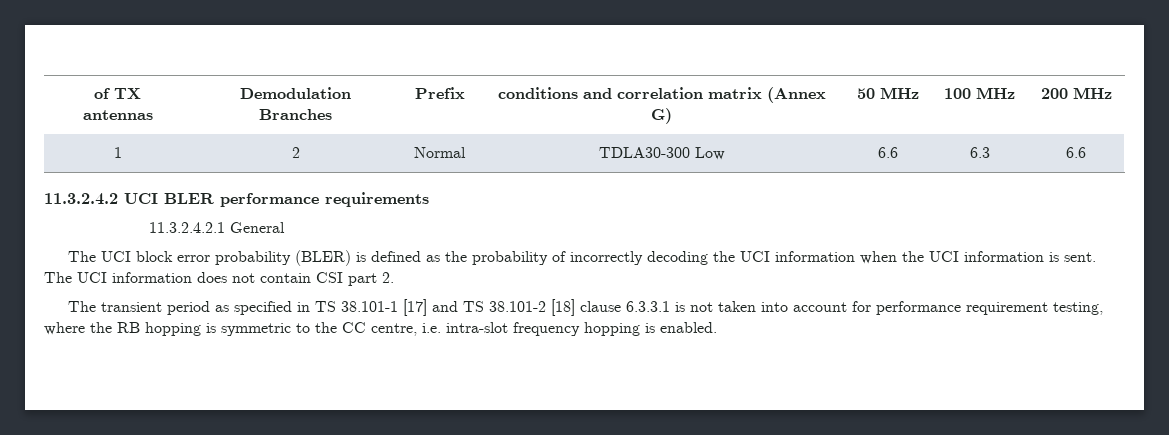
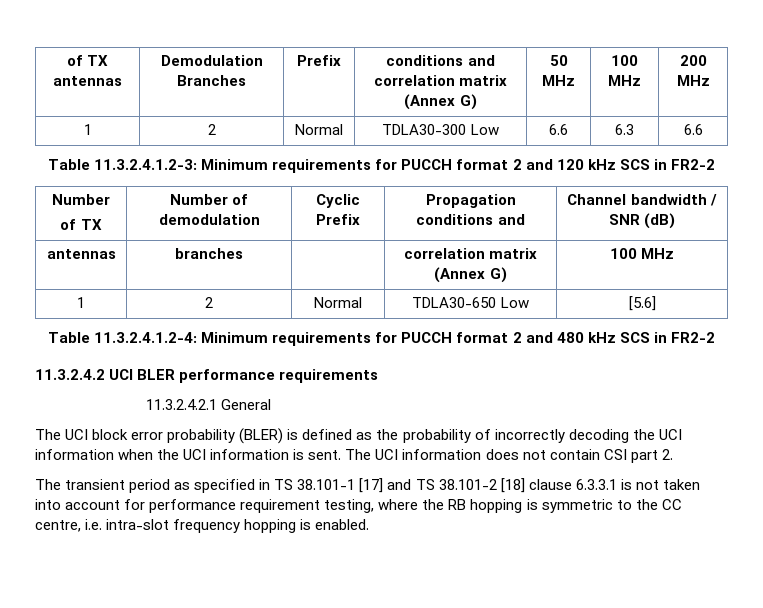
(1086, 152) none -> [48,159,715,173] [52,194,110,205] [60,219,102,230] [169,194,249,205] [158,214,260,225] [316,194,360,208] [316,214,360,225] [425,194,516,208] [416,214,525,225] [567,194,717,206] [608,213,676,229] [46,249,116,259] [175,248,243,259] [403,248,538,259] [434,267,507,283] [609,248,675,259] [77,297,85,308] [205,297,213,308] [314,297,362,308] [412,297,529,308] [628,296,656,311] [48,332,715,346] // Table 11.3.2.4.1.2-3: Minimum requirements for PUCCH format 2 and 120 kHz SCS in FR2-2 // Number // of TX | Number of demodulation | Cyclic Prefix | Propagation conditions and | Channel bandwidth / SNR (dB) // antennas | branches | | correlation matrix (Annex G) | 100 MHz // 1 | 2 | Normal | TDLA30-650 Low | [5.6] // Table 11.3.2.4.1.2-4: Minimum requirements for PUCCH format 2 and 480 kHz SCS in FR2-2

